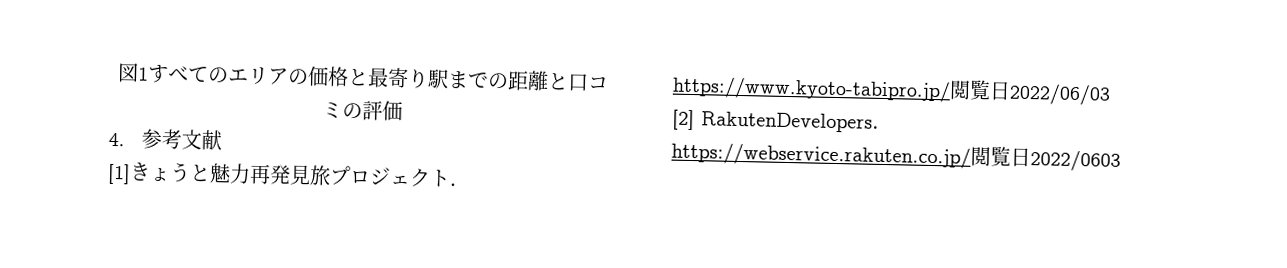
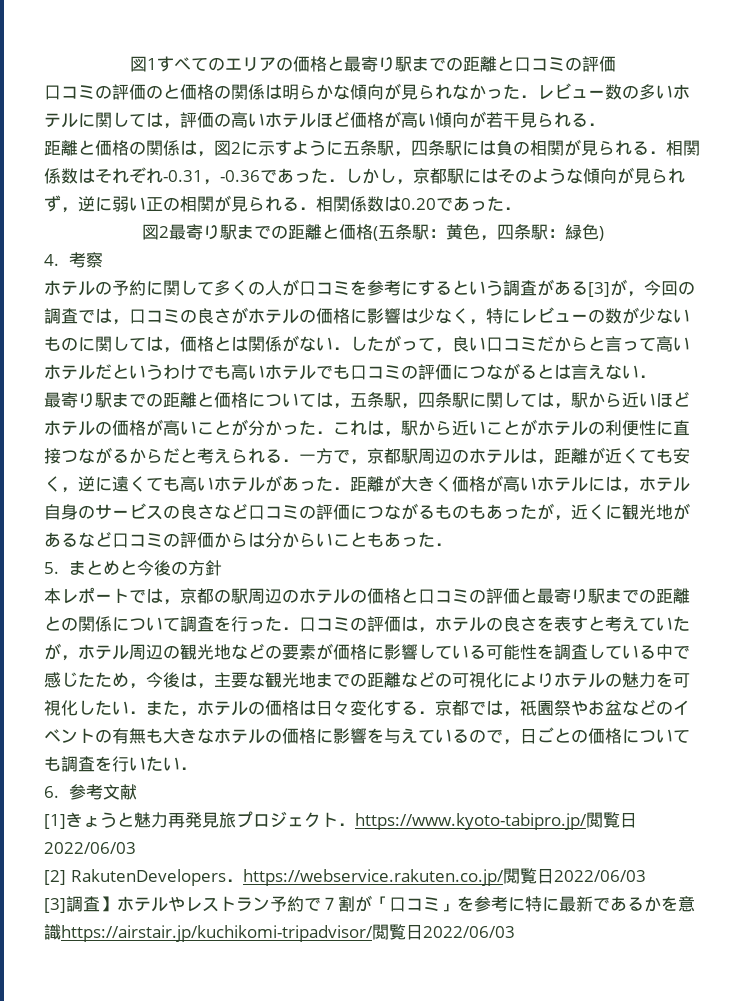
[108,132,125,147] 4. -> [44,83,690,100] [44,111,605,129] [44,139,700,157] [44,167,685,185] [44,195,521,213] [141,224,604,241] [44,252,104,268] [44,279,695,297] [44,307,690,325] [44,335,690,353] [44,363,656,380] [44,391,690,409] [44,419,690,437] [44,447,690,465] [44,475,690,493] [44,503,690,521] [44,531,452,548] [44,560,223,576] [44,587,690,605] [44,616,690,633] [44,643,690,661] [44,671,690,689] [44,699,690,717] [44,727,690,745] [44,756,197,772] [44,786,59,798] 口コミの評価のと価格の関係は明らかな傾向が見られなかった．レビュー数の多いホテルに関しては，評価の高いホテルほど価格が高い傾向が若干見られる． // 距離と価格の関係は，図2に示すように五条駅，四条駅には負の相関が見られる．相関係数はそれぞれ-0.31，-0.36であった．しかし，京都駅にはそのような傾向が見られず，逆に弱い正の相関が見られる．相関係数は0.20であった． // 図2最寄り駅までの距離と価格(五条駅：黄色，四条駅：緑色) // 4.考察 // ホテルの予約に関して多くの人が口コミを参考にするという調査がある[3]が，今回の調査では，口コミの良さがホテルの価格に影響は少なく，特にレビューの数が少ないものに関しては，価格とは関係がない．したがって，良い口コミだからと言って高いホテルだというわけでも高いホテルでも口コミの評価につながるとは言えない． // 最寄り駅までの距離と価格については，五条駅，四条駅に関しては，駅から近いほどホテルの価格が高いことが分かった．これは，駅から近いことがホテルの利便性に直接つながるからだと考えられる．一方で，京都駅周辺のホテルは，距離が近くても安く，逆に遠くても高いホテルがあった．距離が大きく価格が高いホテルには，ホテル自身のサービスの良さなど口コミの評価につながるものもあったが，近くに観光地があるなど口コミの評価からは分からいこともあった． // 5.まとめと今後の方針 // 本レポートでは，京都の駅周辺のホテルの価格と口コミの評価と最寄り駅までの距離との関係について調査を行った．口コミの評価は，ホテルの良さを表すと考えていたが，ホテル周辺の観光地などの要素が価格に影響している可能性を調査している中で感じたため，今後は，主要な観光地までの距離などの可視化によりホテルの魅力を可視化したい．また，ホテルの価格は日々変化する．京都では，祇園祭やお盆などのイベントの有無も大きなホテルの価格に影響を与えているので，日ごとの価格についても調査を行いたい． // 6.
[1030,150,1121,172] 2022/0603 -> [553,870,646,882] [44,895,695,913] [44,924,515,942] 2022/06/03 // [3]調査】ホテルやレストラン予約で７割が「口コミ」を参考に特に最新であるかを意識https://airstair.jp/kuchikomi-tripadvisor/閲覧日2022/06/03

